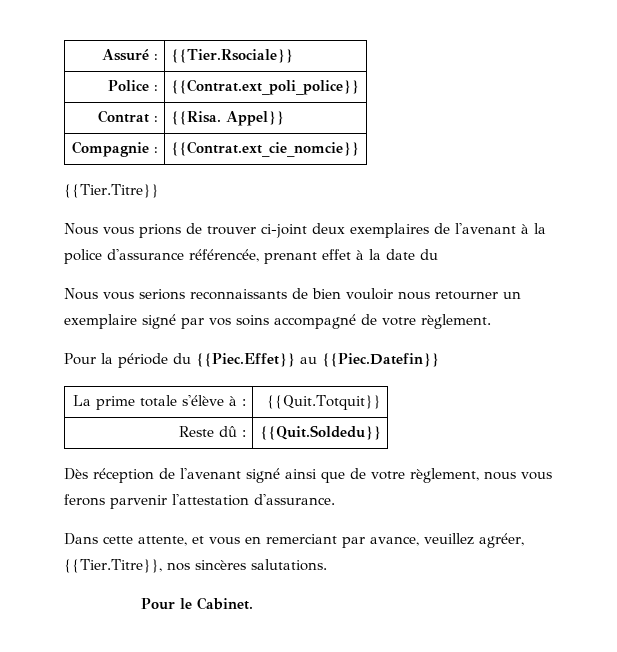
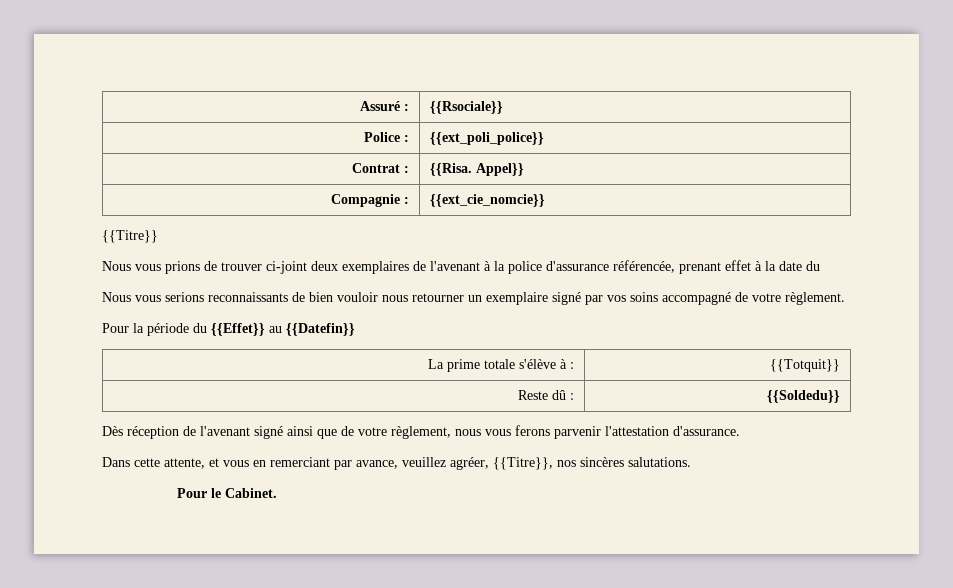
[170,49,293,63] {{Tier.Rsociale}} -> [429,101,503,114] {{Rsociale}}
[170,79,359,95] {{Contrat.ext_poli_police}} -> [429,132,544,145] {{ext_poli_police}}
[170,141,359,157] [64,184,159,198] {{Contrat.ext_cie_nomcie}} // {{Tier.Titre}} -> [429,194,545,207] [102,230,158,243] {{ext_cie_nomcie}} // {{Titre}}
[196,353,439,367] {{Piec.Effet}} au {{Piec.Datefin}} -> [211,323,355,336] {{Effet}} au {{Datefin}}
[267,395,382,410] {{Quit.Totquit}} -> [770,359,841,372] {{Totquit}}
[260,425,382,440] {{Quit.Soldedu}} -> [767,390,841,403] {{Soldedu}}
[64,559,162,573] {{Tier.Titre}}, -> [493,457,553,470] {{Titre}},

